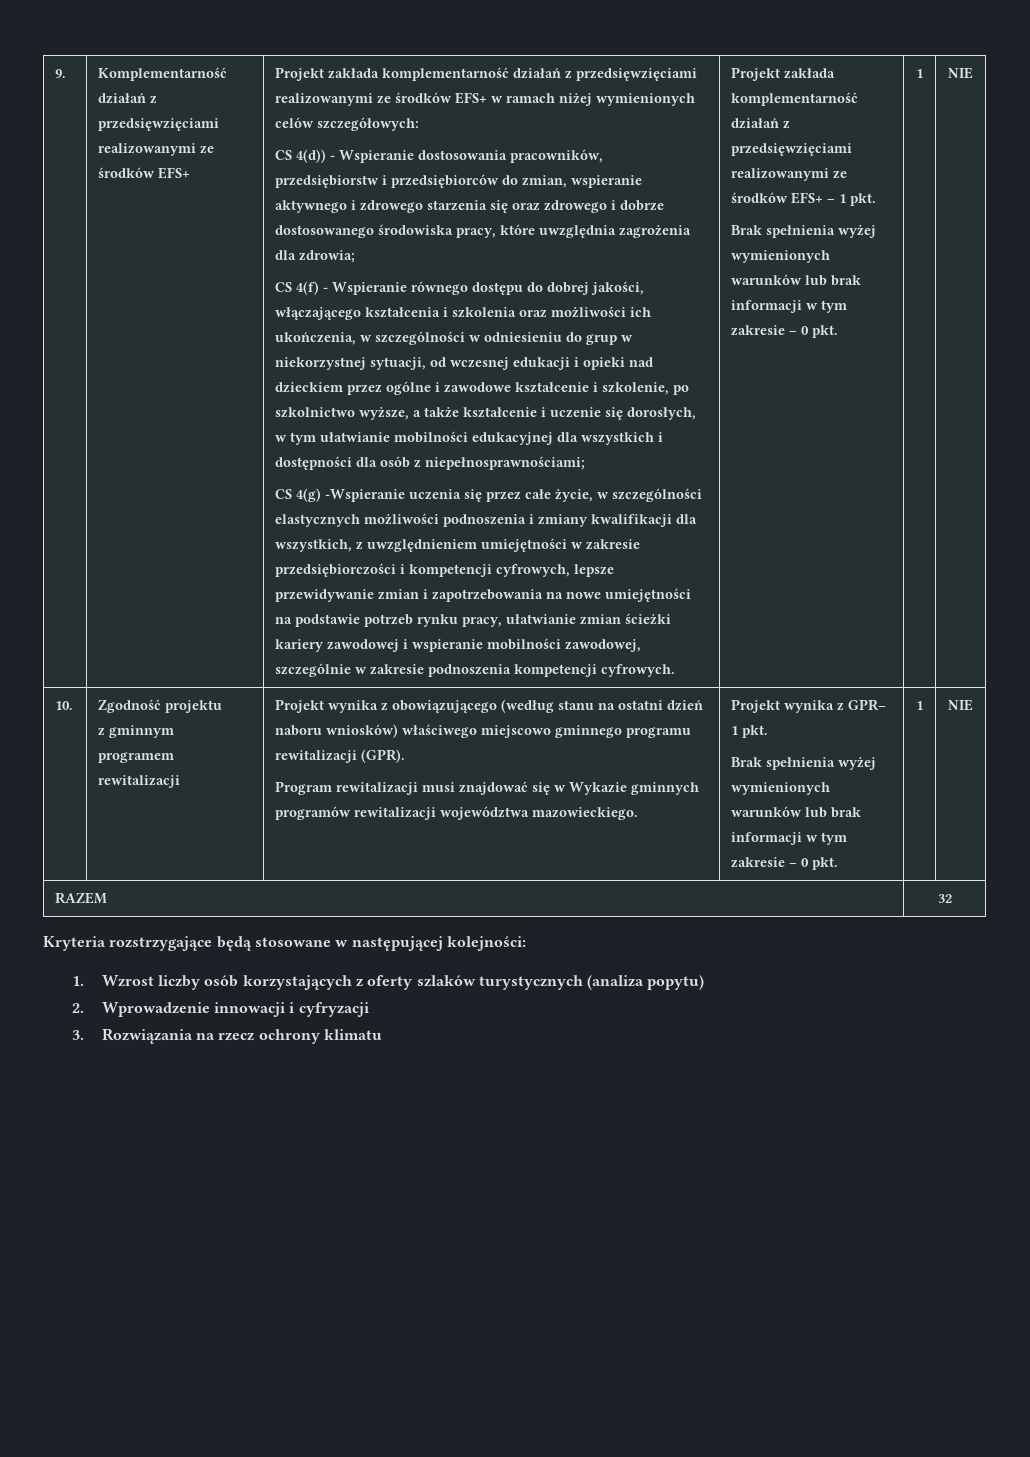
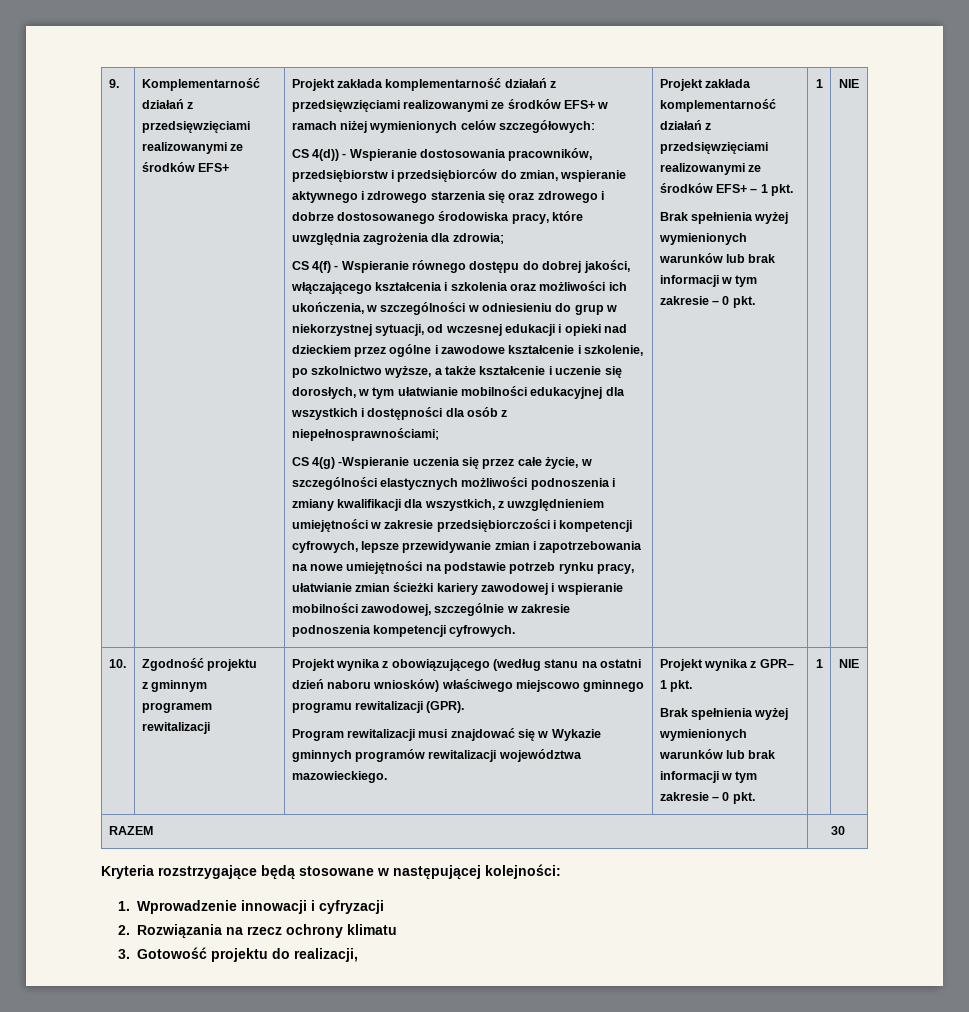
[937,894,952,903] 32 -> [830,826,845,835] 30
[101,975,705,990] [72,1003,85,1013] Wzrost liczby osób korzystających z oferty szlaków turystycznych (analiza popytu) // 2. -> (131, 906) none
[72,1030,85,1040] 3. -> [118,925,131,935] 2.
(382, 1034) none -> [118,947,359,962] // 3. Gotowość projektu do realizacji,

